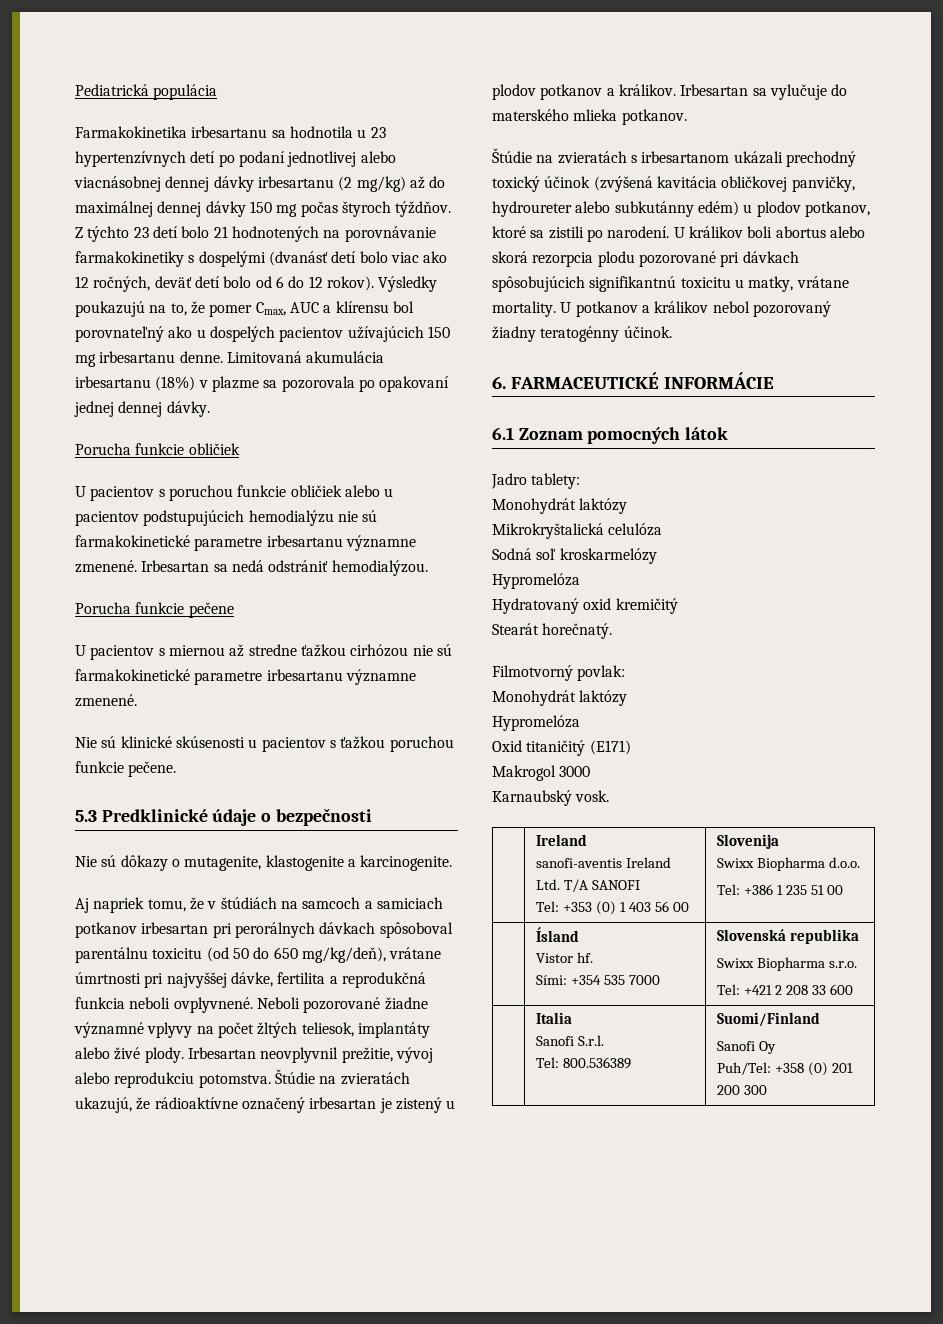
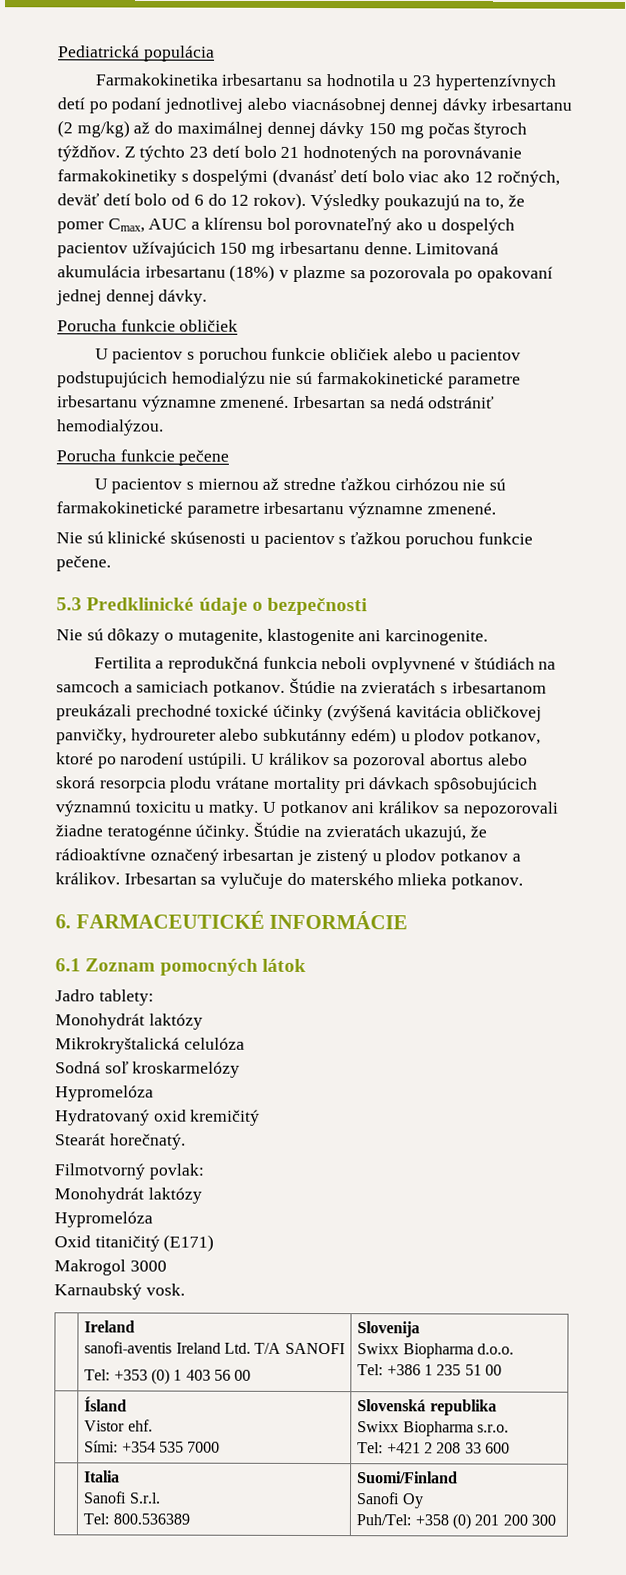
[347,859,356,867] a -> [358,630,382,642] ani
[75,897,204,913] Aj napriek tomu, že -> [93,656,457,674] Fertilita a reprodukčná funkcia neboli ovplyvnené
[75,922,453,938] [75,947,442,963] [75,972,426,988] [75,997,428,1013] [74,1022,430,1038] [75,1047,433,1063] [75,1072,271,1088] potkanov irbesartan pri perorálnych dávkach spôsoboval parentálnu toxicitu (od 50 do 650 mg/kg/deň), vrátane úmrtnosti pri najvyššej dávke, fertilita a reprodukčná funkcia neboli ovplyvnené. Neboli pozorované žiadne významné vplyvy na počet žltých teliesok, implantáty alebo živé plody. Irbesartan neovplyvnil prežitie, vývoj alebo reprodukciu potomstva. -> [213,677,547,697] [56,704,543,722] [56,728,542,746] [56,752,528,770] [55,776,539,794] [55,800,558,818] [55,824,250,841] potkanov. Štúdie na zvieratách s irbesartanom preukázali prechodné toxické účinky (zvýšená kavitácia obličkovej panvičky, hydroureter alebo subkutánny edém) u plodov potkanov, ktoré po narodení ustúpili. U králikov sa pozoroval abortus alebo skorá resorpcia plodu vrátane mortality pri dávkach spôsobujúcich významnú toxicitu u matky. U potkanov ani králikov sa nepozorovali žiadne teratogénne účinky.
[492,148,856,167] [492,176,855,192] [492,201,870,217] [492,226,865,242] [492,251,799,267] [492,276,849,292] [492,301,831,317] [492,326,672,342] // Štúdie na zvieratách s irbesartanom ukázali prechodný toxický účinok (zvýšená kavitácia obličkovej panvičky, hydroureter alebo subkutánny edém) u plodov potkanov, ktoré sa zistili po narodení. U králikov boli abortus alebo skorá rezorpcia plodu pozorované pri dávkach spôsobujúcich signifikantnú toxicitu u matky, vrátane mortality. U potkanov a králikov nebol pozorovaný žiadny teratogénny účinok. -> (524, 881) none
[577,952,594,963] hf. -> [127,1419,153,1432] ehf.

